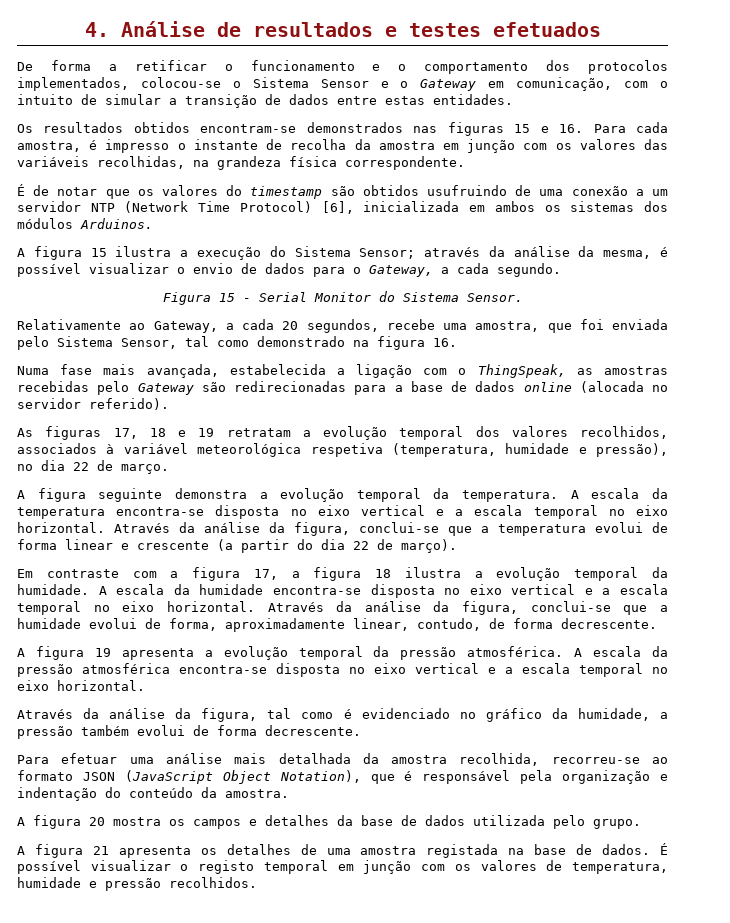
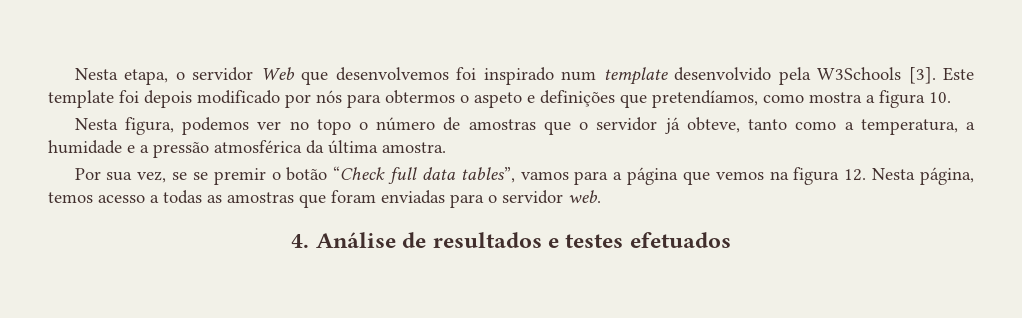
(84, 29) none -> [74,67,974,85] [48,90,951,108] [74,117,976,135] [48,140,446,158] [74,166,974,185] [48,190,601,208] Nesta etapa, o servidor Web que desenvolvemos foi inspirado num template desenvolvido pela W3Schools [3]. Este template foi depois modificado por nós para obtermos o aspeto e definições que pretendíamos, como mostra a figura 10. // Nesta figura, podemos ver no topo o número de amostras que o servidor já obteve, tanto como a temperatura, a humidade e a pressão atmosférica da última amostra. // Por sua vez, se se premir o botão “Check full data tables”, vamos para a página que vemos na figura 12. Nesta página, temos acesso a todas as amostras que foram enviadas para o servidor web. //
[17,60,668,74] [17,77,669,91] [17,94,513,108] [17,122,669,136] [17,139,668,153] [17,156,465,170] [17,184,669,199] [17,201,669,214] [17,218,153,229] [17,246,669,260] [17,263,561,277] [162,291,523,305] [17,319,668,333] [17,336,457,350] [17,364,668,378] [17,381,668,395] [17,398,169,410] [17,426,668,440] [17,443,668,457] [17,460,169,474] [17,488,668,502] [17,505,668,519] [17,522,668,536] [17,539,457,553] [17,567,668,581] [17,584,669,598] [17,601,668,615] [17,618,657,632] [17,646,668,660] [17,663,668,677] [17,680,145,691] [17,708,669,722] [17,725,361,739] [17,753,668,766] [17,770,668,784] [17,787,289,801] [17,815,641,829] [17,843,669,858] [17,860,669,874] [17,877,257,891] // De forma a retificar o funcionamento e o comportamento dos protocolos implementados, colocou-se o Sistema Sensor e o Gateway em comunicação, com o intuito de simular a transição de dados entre estas entidades. // Os resultados obtidos encontram-se demonstrados nas figuras 15 e 16. Para cada amostra, é impresso o instante de recolha da amostra em junção com os valores das variáveis recolhidas, na grandeza física correspondente. // É de notar que os valores do timestamp são obtidos usufruindo de uma conexão a um servidor NTP (Network Time Protocol) [6], inicializada em ambos os sistemas dos módulos Arduinos. // A figura 15 ilustra a execução do Sistema Sensor; através da análise da mesma, é possível visualizar o envio de dados para o Gateway, a cada segundo. // Figura 15 - Serial Monitor do Sistema Sensor. // Relativamente ao Gateway, a cada 20 segundos, recebe uma amostra, que foi enviada pelo Sistema Sensor, tal como demonstrado na figura 16. // Numa fase mais avançada, estabelecida a ligação com o ThingSpeak, as amostras recebidas pelo Gateway são redirecionadas para a base de dados online (alocada no servidor referido). // As figuras 17, 18 e 19 retratam a evolução temporal dos valores recolhidos, associados à variável meteorológica respetiva (temperatura, humidade e pressão), no dia 22 de março. // A figura seguinte demonstra a evolução temporal da temperatura. A escala da temperatura encontra-se disposta no eixo vertical e a escala temporal no eixo horizontal. Através da análise da figura, conclui-se que a temperatura evolui de forma linear e crescente (a partir do dia 22 de março). // Em contraste com a figura 17, a figura 18 ilustra a evolução temporal da humidade. A escala da humidade encontra-se disposta no eixo vertical e a escala temporal no eixo horizontal. Através da análise da figura, conclui-se que a humidade evolui de forma, aproximadamente linear, contudo, de forma decrescente. // A figura 19 apresenta a evolução temporal da pressão atmosférica. A escala da pressão atmosférica encontra-se disposta no eixo vertical e a escala temporal no eixo horizontal. // Através da análise da figura, tal como é evidenciado no gráfico da humidade, a pressão também evolui de forma decrescente. // Para efetuar uma análise mais detalhada da amostra recolhida, recorreu-se ao formato JSON (JavaScript Object Notation), que é responsável pela organização e indentação do conteúdo da amostra. // A figura 20 mostra os campos e detalhes da base de dados utilizada pelo grupo. // A figura 21 apresenta os detalhes de uma amostra registada na base de dados. É possível visualizar o registo temporal em junção com os valores de temperatura, humidade e pressão recolhidos. -> (731, 240) none

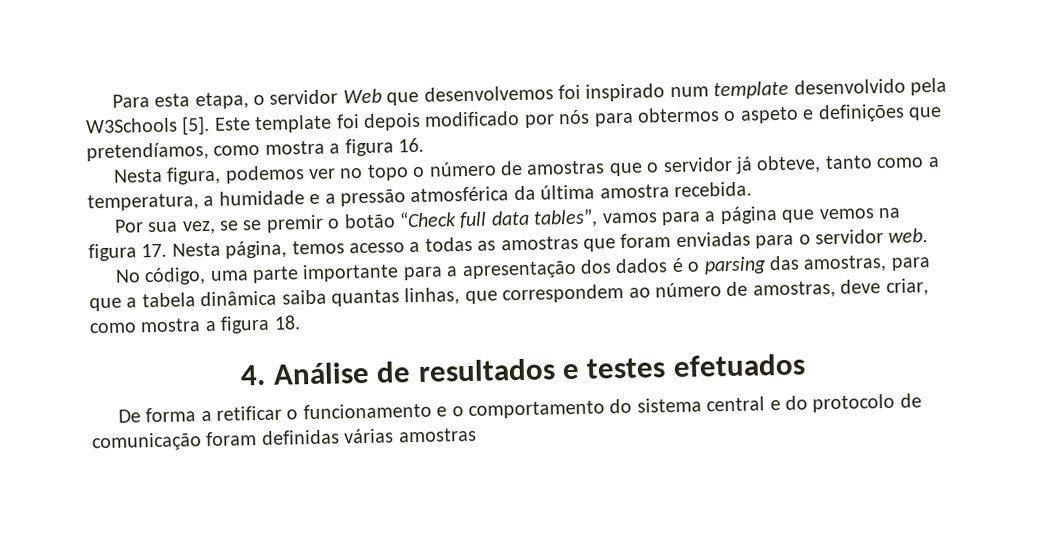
[74,68,118,80] Nesta -> [111,93,191,108] Para esta
[908,67,936,84] [3]. -> [181,115,211,136] [5].
[929,92,951,103] 10. -> [398,137,424,153] 16.
[382,142,446,153] amostra. -> [599,181,752,199] amostra recebida.
[844,169,867,181] 12. -> [141,243,168,258] 17.
(601, 196) none -> [114,254,931,286] [89,278,929,312] [89,315,301,334] // No código, uma parte importante para a apresentação dos dados é o parsing das amostras, para que a tabela dinâmica saiba quantas linhas, que correspondem ao número de amostras, deve criar, como mostra a figura 18.
(731, 240) none -> [117,393,922,423] [92,427,477,452] // De forma a retificar o funcionamento e o comportamento do sistema central e do protocolo de comunicação foram definidas várias amostras

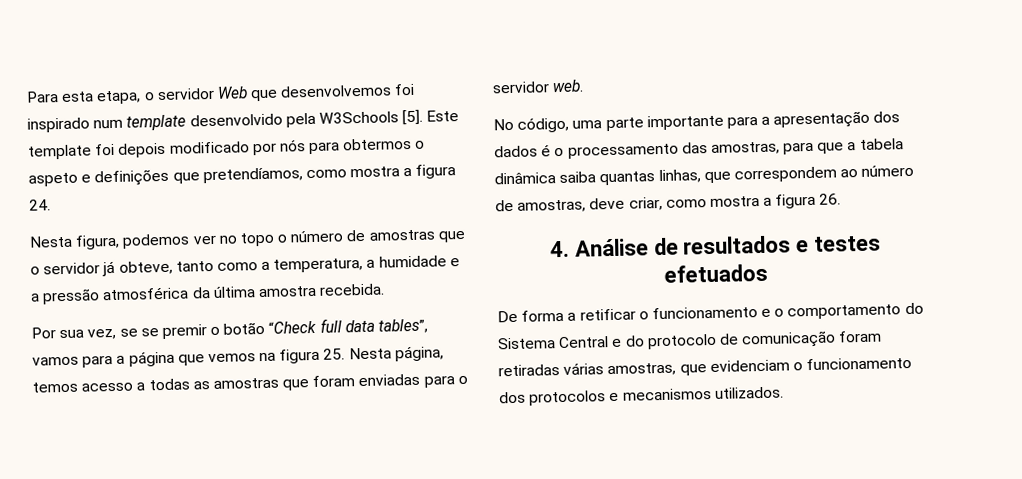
[398,137,424,153] 16. -> [29,199,51,211] 24.
[141,243,168,258] 17. -> [323,348,346,360] 25.
[703,256,767,275] parsing -> [567,143,679,159] processamento
[273,315,301,330] 18. -> [819,193,842,205] 26.
[636,396,766,413] sistema central -> [497,336,610,350] Sistema Central
[261,427,477,446] definidas várias amostras -> [498,356,913,377] [499,386,784,406] retiradas várias amostras, que evidenciam o funcionamento dos protocolos e mecanismos utilizados.

